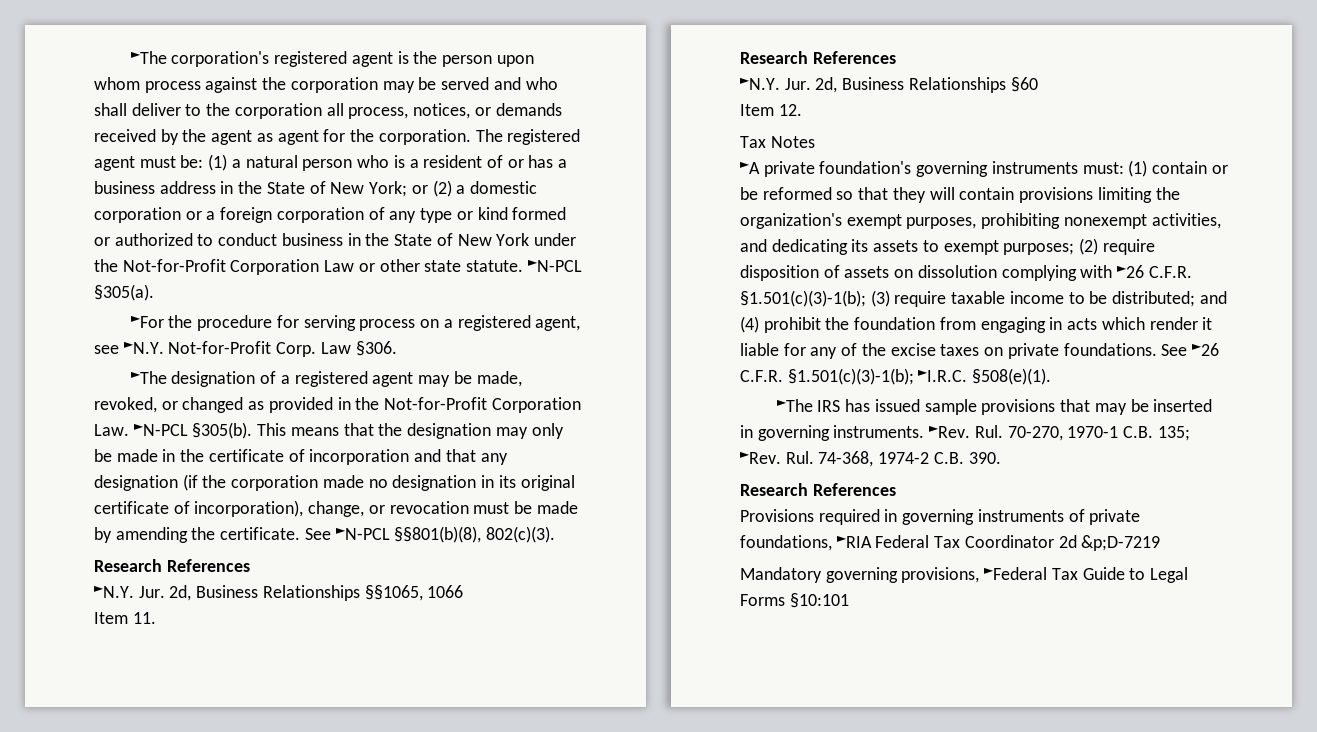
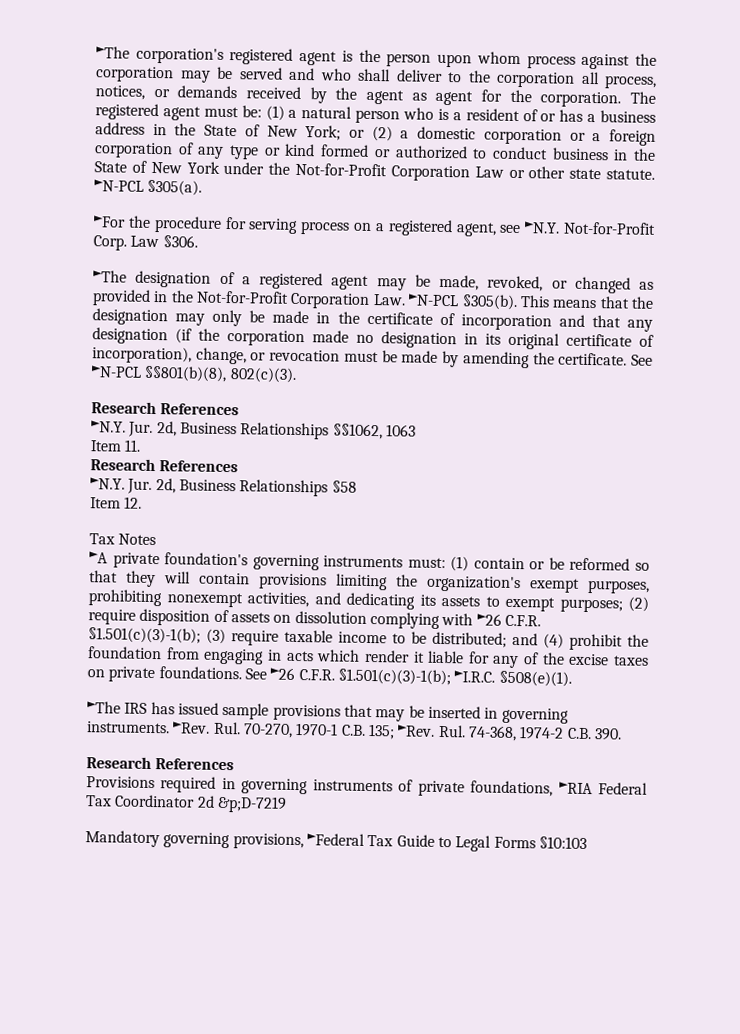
[364,585,464,601] §§1065, 1066 -> [332,423,416,440] §§1062, 1063
[1010,77,1038,92] §60 -> [331,480,357,493] §58
[789,593,849,608] §10:101 -> [538,836,587,850] §10:103

